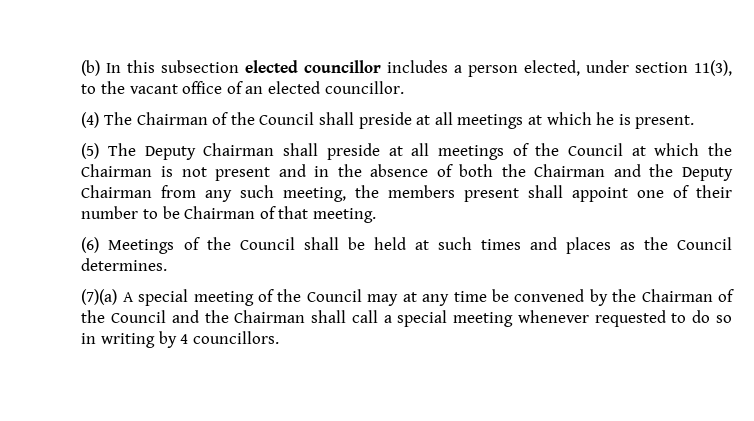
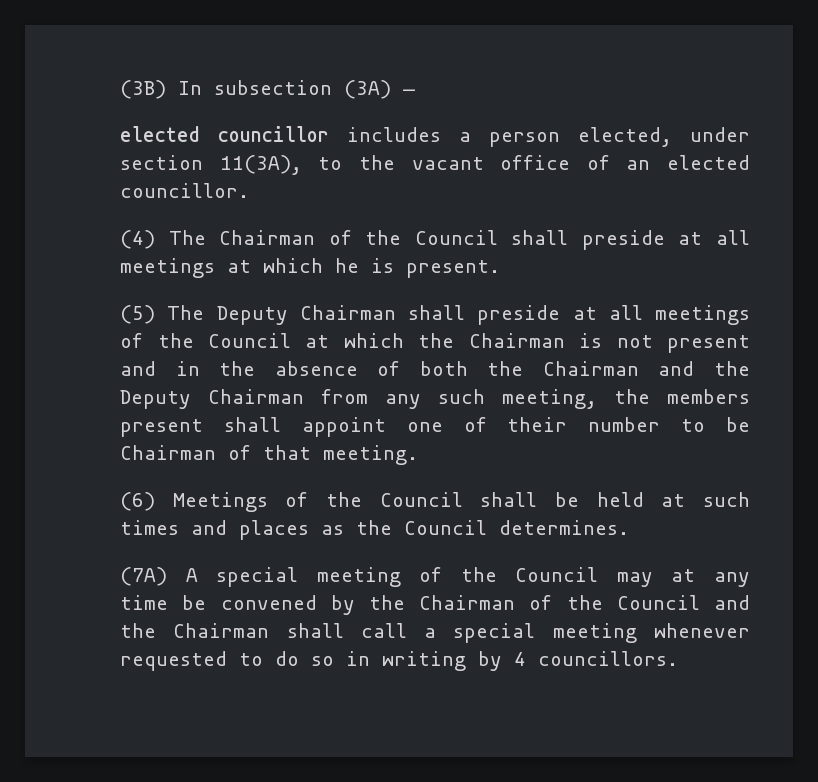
[81,60,240,76] (b) In this subsection -> [120,80,416,99] (3B) In subsection (3A) — //
[693,60,732,76] 11(3), -> [219,155,302,175] 11(3A),
[81,289,118,305] (7)(a) -> [120,567,168,586] (7A)

